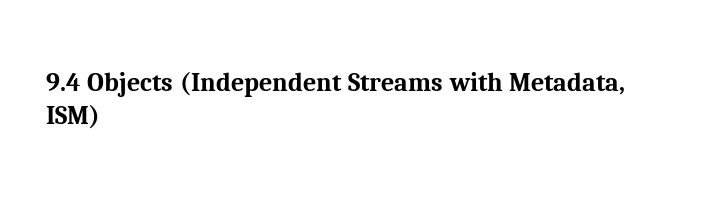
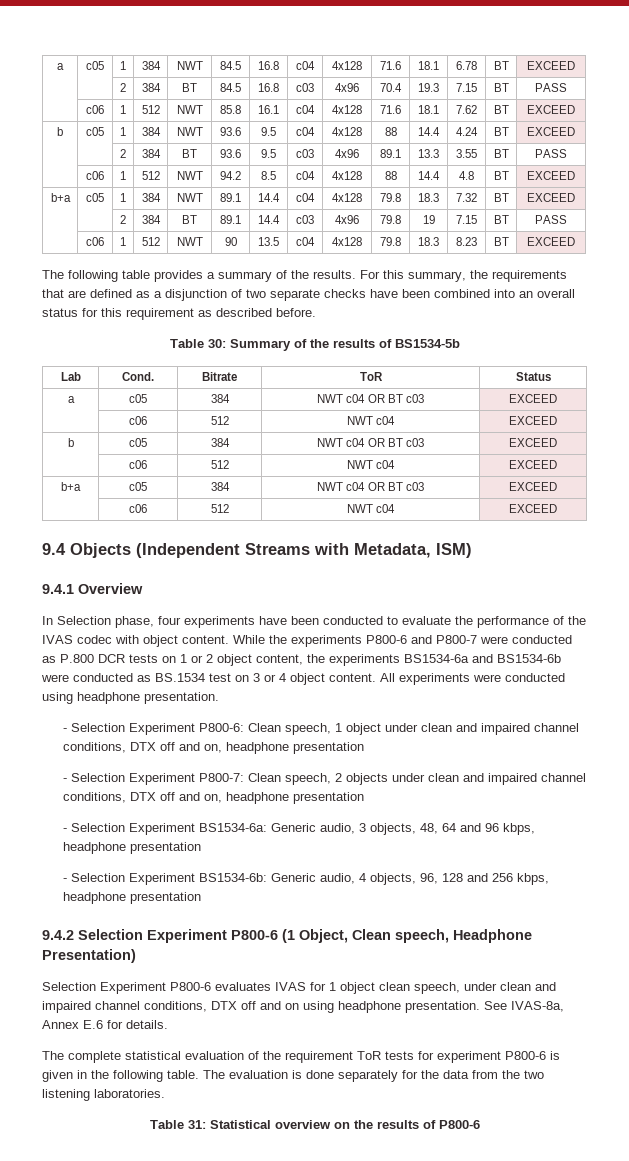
(46, 82) none -> [57,63,64,70] [86,61,104,70] [120,61,126,70] [141,61,161,70] [176,61,203,70] [220,61,241,70] [258,61,279,70] [296,61,315,70] [332,61,362,70] [380,61,401,70] [418,61,439,70] [456,61,477,70] [493,61,509,70] [527,61,575,70] [120,83,126,92] [141,83,161,92] [182,83,197,92] [220,83,241,92] [258,83,279,92] [296,83,314,92] [335,83,359,92] [380,83,402,92] [418,83,439,92] [456,83,477,92] [493,83,509,92] [535,83,567,92] [86,105,104,114] [120,105,126,114] [141,105,160,114] [176,105,203,114] [220,105,241,114] [258,105,279,114] [296,105,315,114] [332,105,362,114] [380,105,401,114] [418,105,439,114] [456,105,477,114] [493,105,509,114] [527,105,575,114] [57,127,63,136] [86,127,104,136] [120,127,126,136] [141,127,161,136] [176,127,203,136] [220,127,241,136] [261,127,276,136] [296,127,315,136] [332,127,362,136] [384,127,397,136] [418,127,440,136] [456,127,478,136] [493,127,509,136] [527,127,575,136] [120,149,126,158] [141,149,161,158] [182,149,197,158] [220,149,241,158] [261,149,276,158] [296,149,314,158] [335,149,359,158] [380,149,401,158] [418,149,439,158] [456,149,477,158] [493,149,509,158] [535,149,567,158] [86,171,104,180] [120,171,126,180] [141,171,160,180] [176,171,203,180] [220,171,241,180] [261,171,276,180] [296,171,315,180] [332,171,362,180] [384,171,397,180] [418,171,440,180] [459,171,474,180] [493,171,509,180] [527,171,575,180] [50,193,71,202] [86,193,104,202] [120,193,126,202] [141,193,161,202] [176,193,203,202] [220,193,241,202] [258,193,280,202] [296,193,315,202] [332,193,362,202] [380,193,401,202] [418,193,439,202] [456,193,477,202] [493,193,509,202] [527,193,575,202] [120,215,126,224] [141,215,161,224] [182,215,197,224] [220,215,241,224] [258,215,280,224] [296,215,314,224] [335,215,359,224] [380,215,401,224] [422,215,435,224] [456,215,477,224] [493,215,509,224] [535,215,567,224] [86,237,104,246] [120,237,126,246] [141,237,160,246] [176,237,203,246] [224,237,237,246] [258,237,279,246] [296,237,315,246] [332,237,362,246] [380,237,401,246] [418,237,439,246] [456,237,477,246] [493,237,509,246] [527,237,575,246] [42,270,567,282] [42,289,575,301] [42,308,316,320] [169,339,460,351] [60,372,81,381] [121,372,154,381] [202,372,237,381] [359,372,383,381] [515,372,551,381] [67,396,75,403] [129,394,147,403] [210,394,230,403] [317,394,424,403] [509,394,557,403] [129,416,147,425] [210,416,229,425] [346,416,396,425] [509,416,557,425] [67,438,74,447] [129,438,147,447] [210,438,230,447] [317,438,424,447] [509,438,557,447] [129,460,147,469] [210,460,229,469] [346,460,396,469] [509,460,557,469] [61,482,81,491] [129,482,147,491] [210,482,230,491] [317,482,424,491] [509,482,557,491] [129,504,147,513] [210,504,229,513] [346,504,396,513] [509,504,557,513] a | c05 | 1 | 384 | NWT | 84.5 | 16.8 | c04 | 4x128 | 71.6 | 18.1 | 6.78 | BT | EXCEED // | | 2 | 384 | BT | 84.5 | 16.8 | c03 | 4x96 | 70.4 | 19.3 | 7.15 | BT | PASS // | c06 | 1 | 512 | NWT | 85.8 | 16.1 | c04 | 4x128 | 71.6 | 18.1 | 7.62 | BT | EXCEED // b | c05 | 1 | 384 | NWT | 93.6 | 9.5 | c04 | 4x128 | 88 | 14.4 | 4.24 | BT | EXCEED // | | 2 | 384 | BT | 93.6 | 9.5 | c03 | 4x96 | 89.1 | 13.3 | 3.55 | BT | PASS // | c06 | 1 | 512 | NWT | 94.2 | 8.5 | c04 | 4x128 | 88 | 14.4 | 4.8 | BT | EXCEED // b+a | c05 | 1 | 384 | NWT | 89.1 | 14.4 | c04 | 4x128 | 79.8 | 18.3 | 7.32 | BT | EXCEED // | | 2 | 384 | BT | 89.1 | 14.4 | c03 | 4x96 | 79.8 | 19 | 7.15 | BT | PASS // | c06 | 1 | 512 | NWT | 90 | 13.5 | c04 | 4x128 | 79.8 | 18.3 | 8.23 | BT | EXCEED // The following table provides a summary of the results. For this summary, the requirements that are defined as a disjunction of two separate checks have been combined into an overall status for this requirement as described before. // Table 30: Summary of the results of BS1534-5b // Lab | Cond. | Bitrate | ToR | Status // a | c05 | 384 | NWT c04 OR BT c03 | EXCEED // | c06 | 512 | NWT c04 | EXCEED // b | c05 | 384 | NWT c04 OR BT c03 | EXCEED // | c06 | 512 | NWT c04 | EXCEED // b+a | c05 | 384 | NWT c04 OR BT c03 | EXCEED // | c06 | 512 | NWT c04 | EXCEED //
(100, 117) none -> [42,583,143,594] [42,616,586,628] [42,635,572,647] [42,654,561,666] [41,673,565,685] [42,692,219,704] [62,723,579,735] [62,742,364,754] [62,773,586,785] [62,792,364,804] [62,823,535,835] [62,842,201,854] [62,873,549,885] [62,892,201,904] [42,929,532,943] [42,949,136,963] [42,982,556,994] [42,1001,564,1013] [42,1020,168,1029] [42,1051,560,1063] [42,1070,544,1082] [42,1089,165,1101] [149,1120,480,1129] // 9.4.1 Overview // In Selection phase, four experiments have been conducted to evaluate the performance of the IVAS codec with object content. While the experiments P800-6 and P800-7 were conducted as P.800 DCR tests on 1 or 2 object content, the experiments BS1534-6a and BS1534-6b were conducted as BS.1534 test on 3 or 4 object content. All experiments were conducted using headphone presentation. // - Selection Experiment P800-6: Clean speech, 1 object under clean and impaired channel conditions, DTX off and on, headphone presentation // - Selection Experiment P800-7: Clean speech, 2 objects under clean and impaired channel conditions, DTX off and on, headphone presentation // - Selection Experiment BS1534-6a: Generic audio, 3 objects, 48, 64 and 96 kbps, headphone presentation // - Selection Experiment BS1534-6b: Generic audio, 4 objects, 96, 128 and 256 kbps, headphone presentation // 9.4.2 Selection Experiment P800-6 (1 Object, Clean speech, Headphone Presentation) // Selection Experiment P800-6 evaluates IVAS for 1 object clean speech, under clean and impaired channel conditions, DTX off and on using headphone presentation. See IVAS-8a, Annex E.6 for details. // The complete statistical evaluation of the requirement ToR tests for experiment P800-6 is given in the following table. The evaluation is done separately for the data from the two listening laboratories. // Table 31: Statistical overview on the results of P800-6

